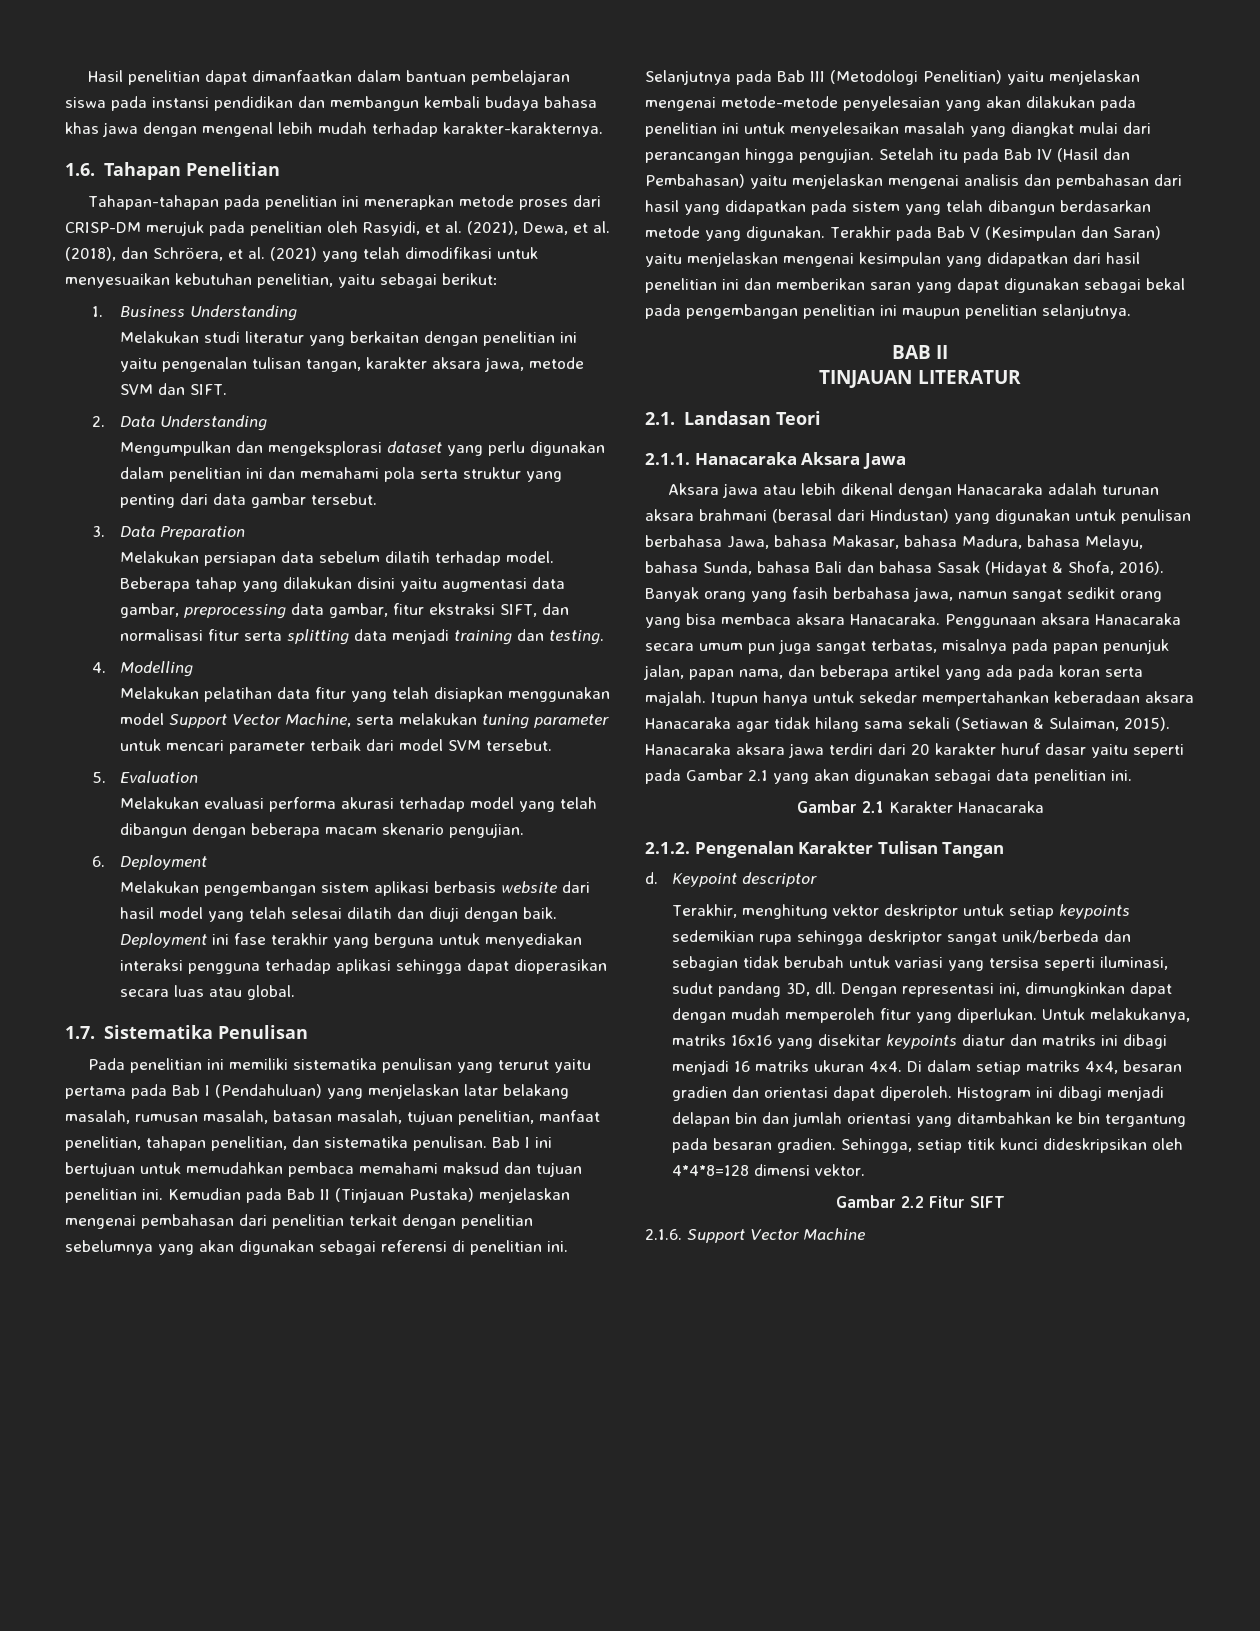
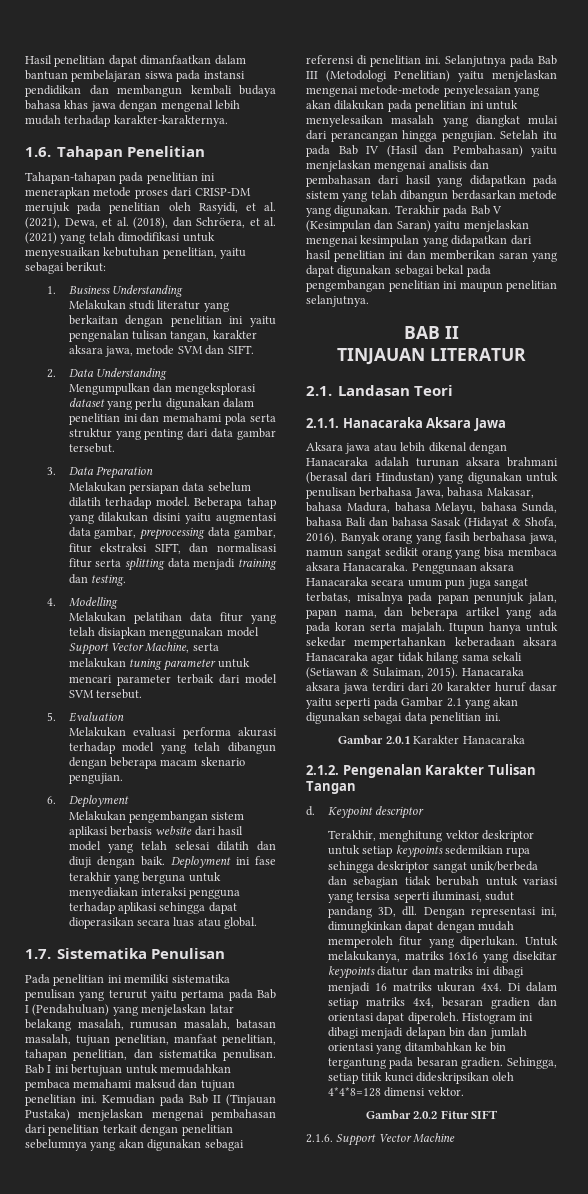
[861,801,884,813] 2.1 -> [385,736,410,744] 2.0.1
[900,1196,924,1208] 2.2 -> [413,1111,438,1119] 2.0.2

